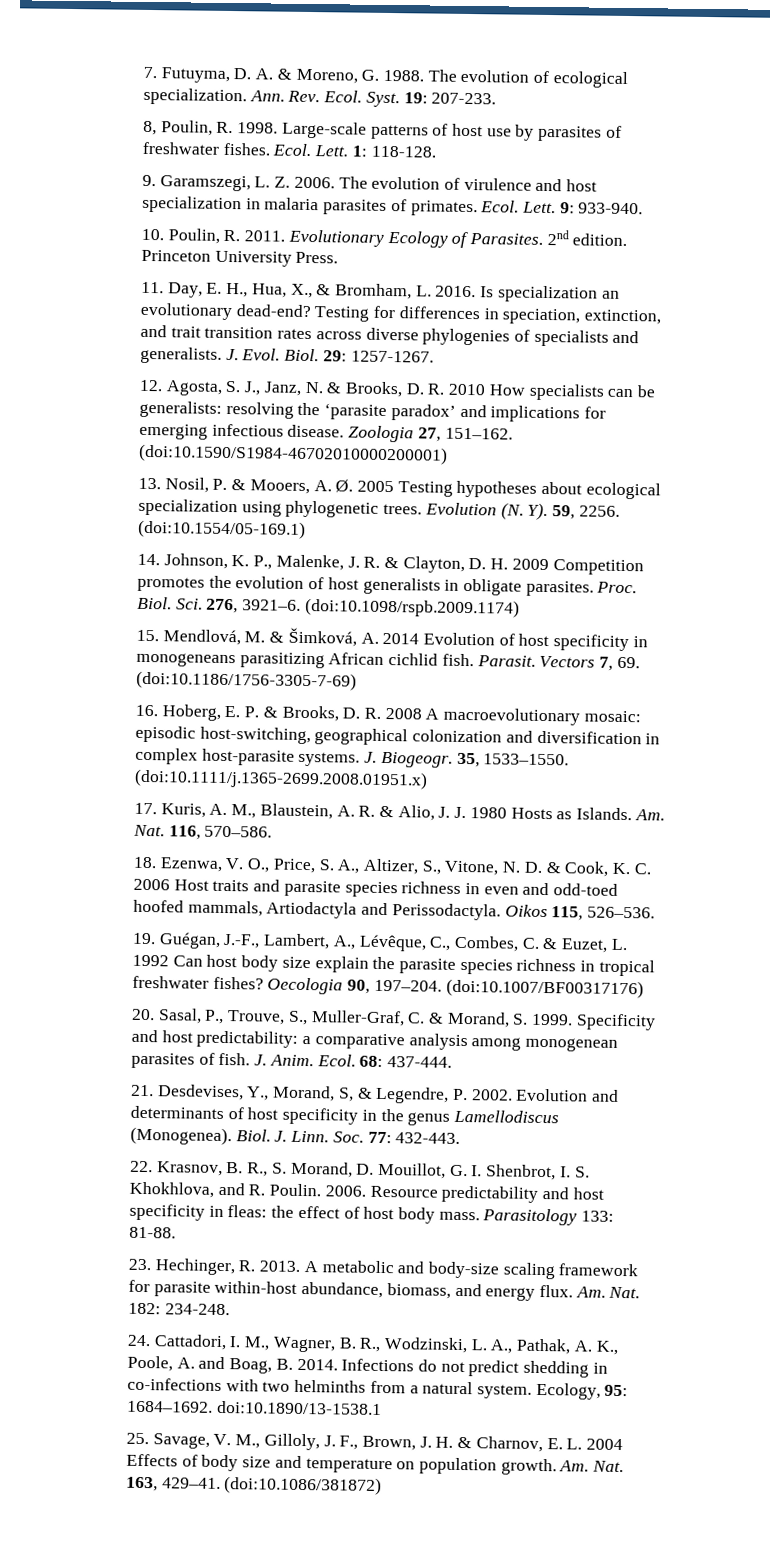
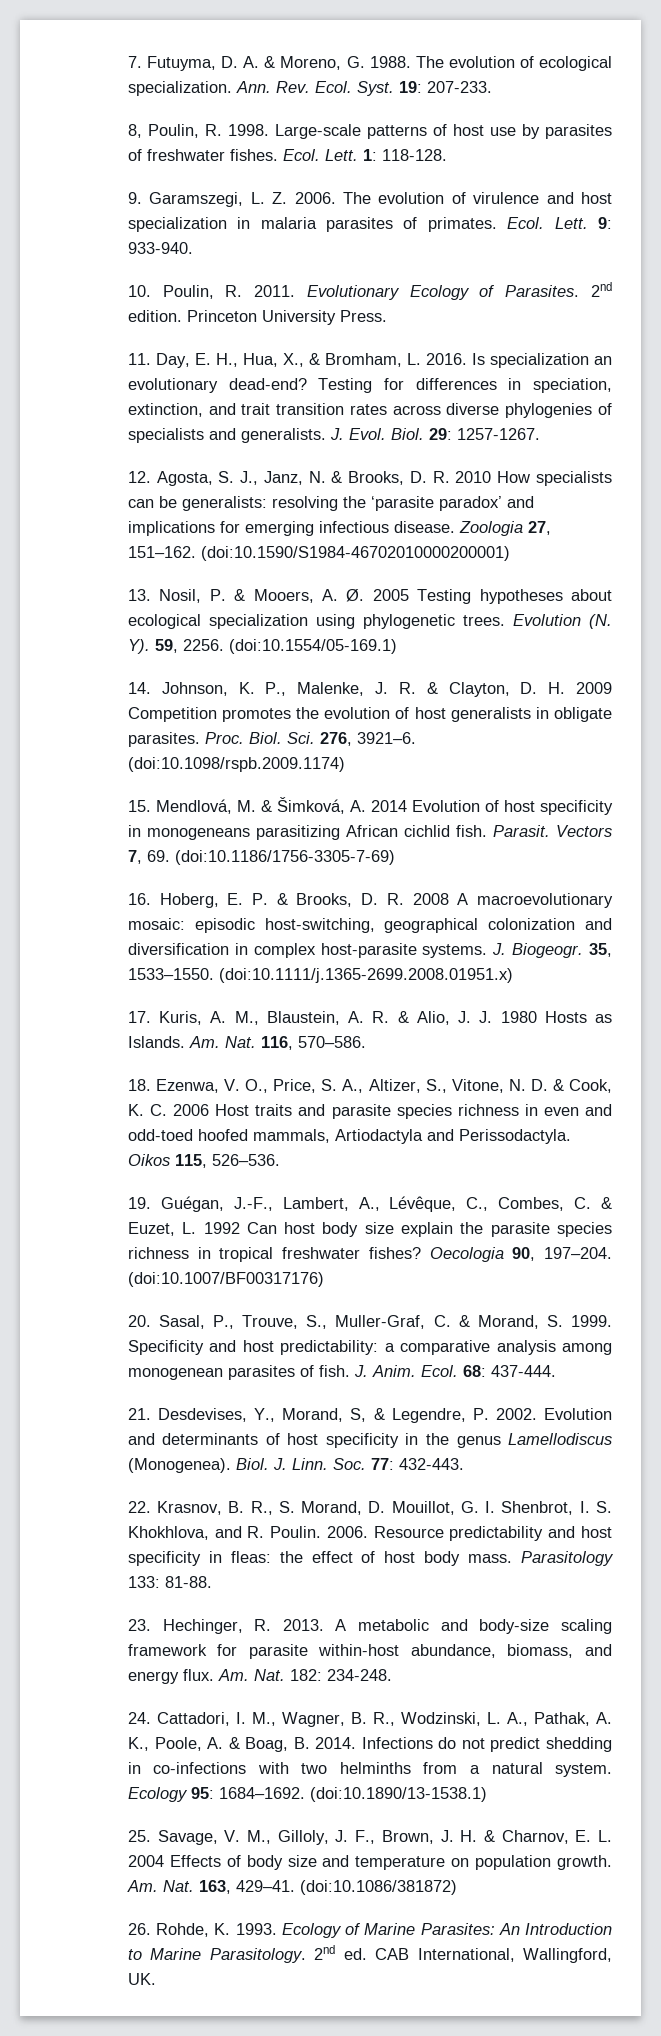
[198,1356,226,1370] and -> [228,1737,240,1749] &
[535,1382,601,1400] Ecology, -> [127,1787,188,1802] Ecology
[216,1400,382,1416] doi:10.1890/13-1538.1 -> [309,1787,487,1802] (doi:10.1890/13-1538.1)
(383, 1486) none -> [127,1923,613,1938] [127,1945,612,1963] [127,1973,156,1985] // 26. Rohde, K. 1993. Ecology of Marine Parasites: An Introduction to Marine Parasitology. 2nd ed. CAB International, Wallingford, UK.

